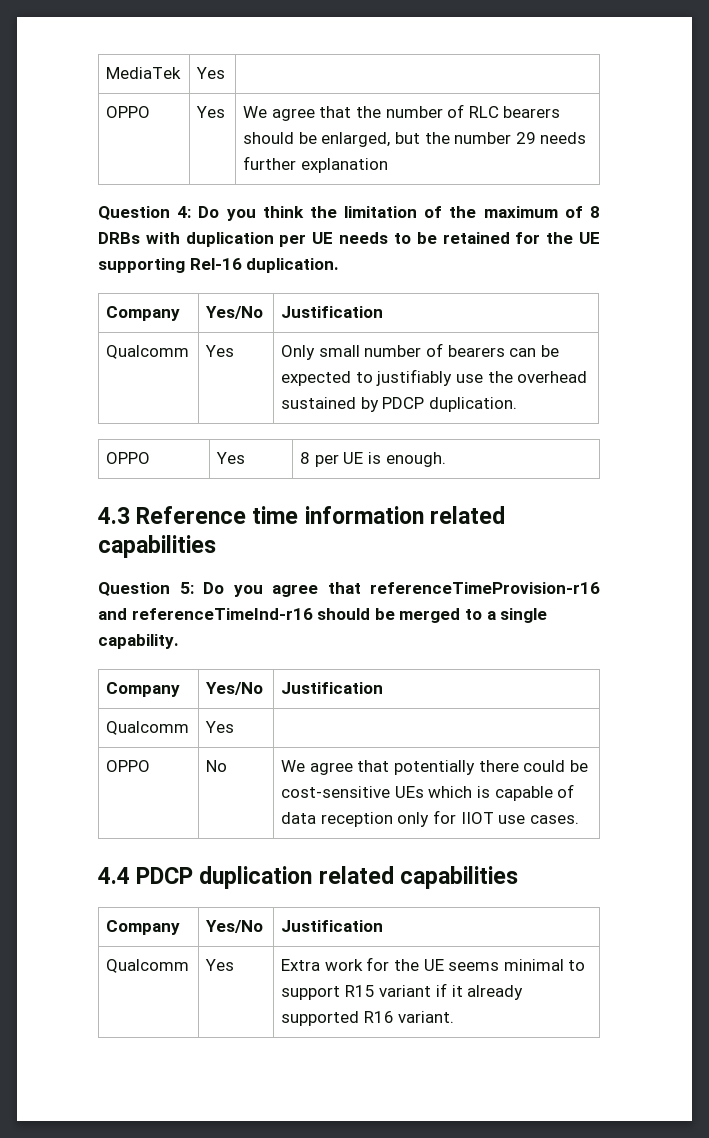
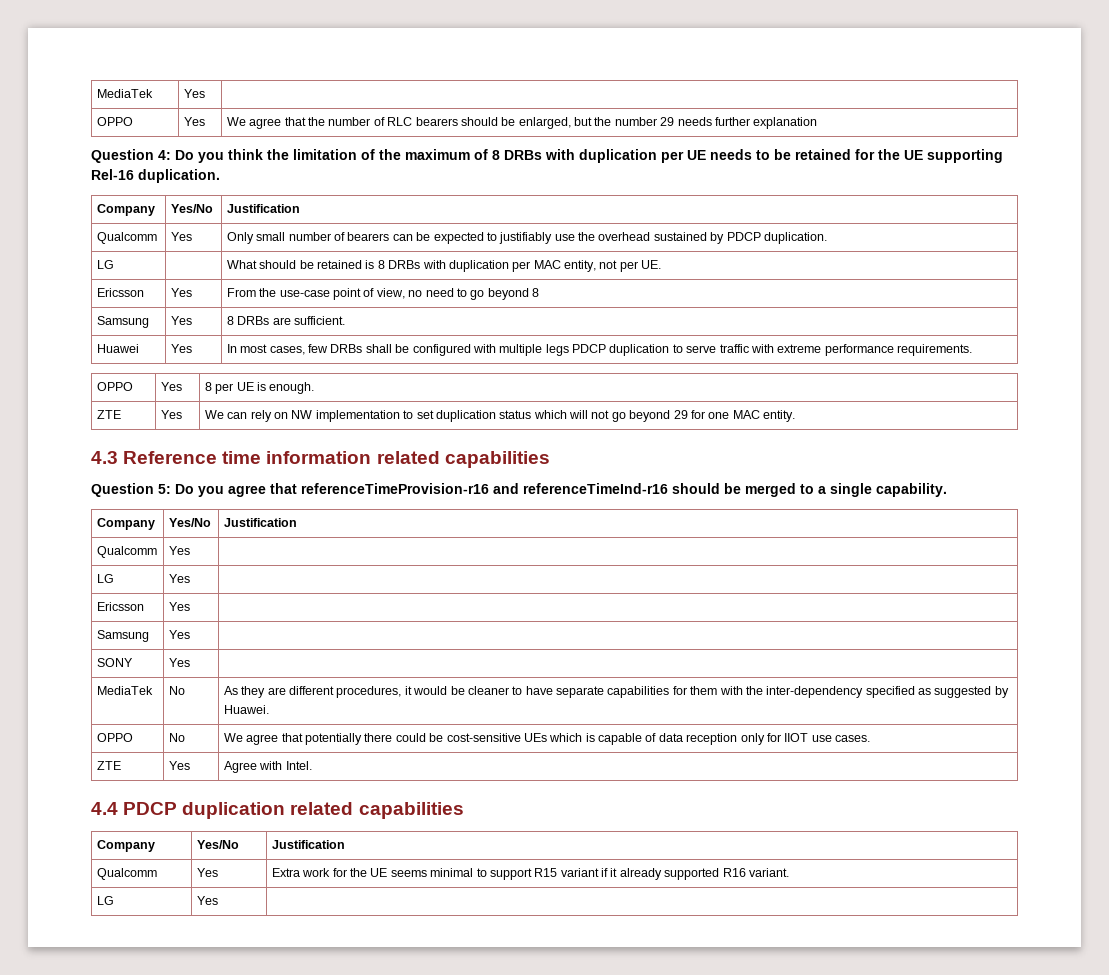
(518, 404) none -> [96,260,114,269] [226,260,662,272] [96,288,144,297] [170,288,192,297] [226,288,540,300] [96,316,149,328] [170,316,192,325] [226,316,346,325] [96,344,139,353] [170,344,192,353] [226,344,973,356] // LG | | What should be retained is 8 DRBs with duplication per MAC entity, not per UE. // Ericsson | Yes | From the use-case point of view, no need to go beyond 8 // Samsung | Yes | 8 DRBs are sufficient. // Huawei | Yes | In most cases, few DRBs shall be configured with multiple legs PDCP duplication to serve traffic with extreme performance requirements.
(446, 459) none -> [96,410,121,419] [160,410,182,419] [204,410,796,422] // ZTE | Yes | We can rely on NW implementation to set duplication status which will not go beyond 29 for one MAC entity.
(235, 727) none -> [96,574,114,583] [168,574,190,583] [96,602,144,611] [168,602,190,611] [96,630,149,642] [168,630,190,639] [96,658,133,667] [168,658,190,667] [96,686,153,695] [168,686,185,695] [223,686,1009,698] [223,705,269,714] // LG | Yes | // Ericsson | Yes | // Samsung | Yes | // SONY | Yes | // MediaTek | No | As they are different procedures, it would be cleaner to have separate capabilities for them with the inter-dependency specified as suggested by Huawei.
(579, 819) none -> [96,761,121,770] [168,761,190,770] [223,761,312,773] // ZTE | Yes | Agree with Intel.
(455, 1017) none -> [96,896,114,905] [196,896,218,905] // LG | Yes |

